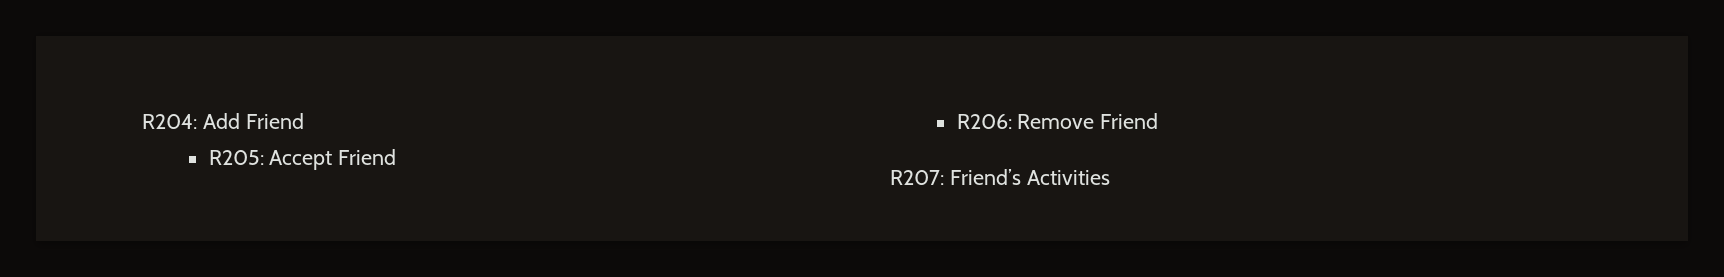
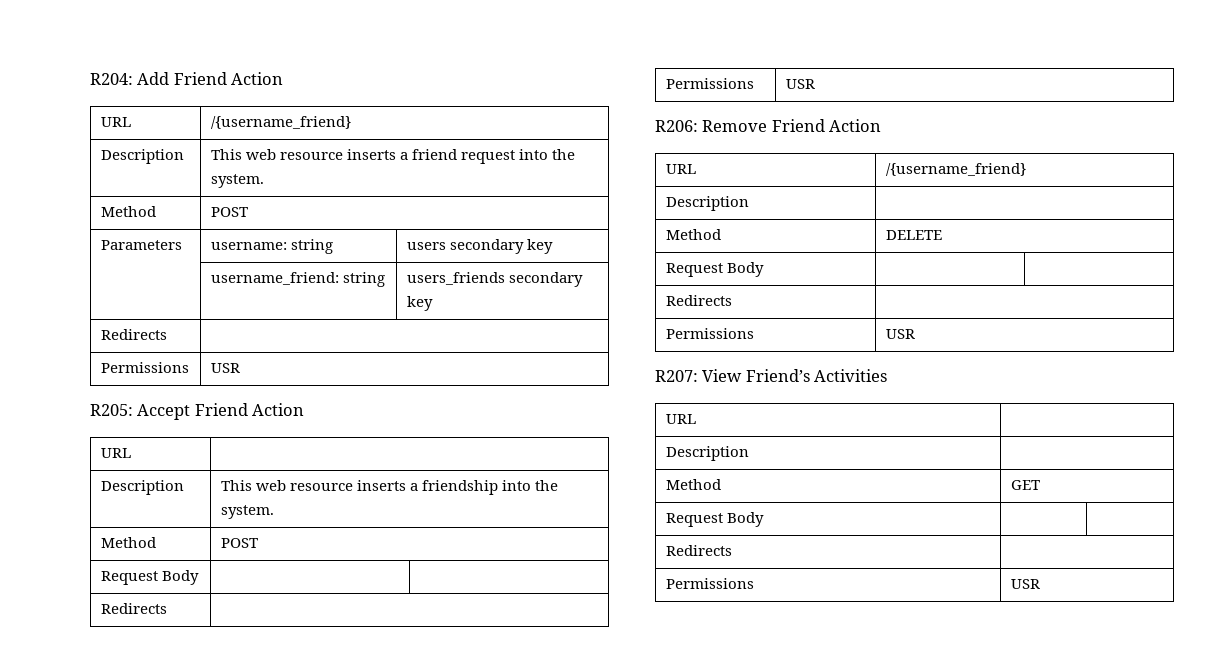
[208,149,397,170] [956,113,1159,129] // R205: Accept Friend // R206: Remove Friend -> [231,72,284,85] [100,117,131,127] [210,116,351,129] [100,149,184,164] [210,149,576,164] [210,174,264,188] [100,206,156,217] [210,207,248,217] [100,240,182,250] [210,239,334,254] [406,239,554,254] [210,272,386,287] [406,272,584,287] [406,296,433,311] [100,329,167,340] [100,362,189,373] [210,363,240,373] [90,403,305,420] [100,448,131,458] [100,480,184,495] [220,480,559,495] [220,505,274,519] [100,537,156,548] [220,538,258,548] [100,570,200,585] [100,603,167,614] [665,78,754,89] [785,79,815,89] [655,119,882,132] [665,164,696,174] [885,163,1026,176] [665,196,749,211] [665,229,721,240] [885,230,942,240] [665,262,765,277] [665,295,732,306] [665,328,754,339] [885,329,915,339] Action // URL | /{username_friend} // Description | This web resource inserts a friend request into the system. // Method | POST // Parameters | username: string | users secondary key // | username_friend: string | users_friends secondary key // Redirects | // Permissions | USR // R205: Accept Friend Action // URL | // Description | This web resource inserts a friendship into the system. // Method | POST // Request Body | | // Redirects | // Permissions | USR // R206: Remove Friend Action // URL | /{username_friend} // Description | // Method | DELETE // Request Body | | // Redirects | // Permissions | USR
(944, 177) none -> [702,369,743,382] View
(1110, 177) none -> [665,414,696,424] [665,446,749,461] [665,479,721,490] [1010,480,1040,490] [665,512,765,527] [665,545,732,556] [665,578,754,589] [1010,579,1040,589] // URL | // Description | // Method | GET // Request Body | | // Redirects | // Permissions | USR

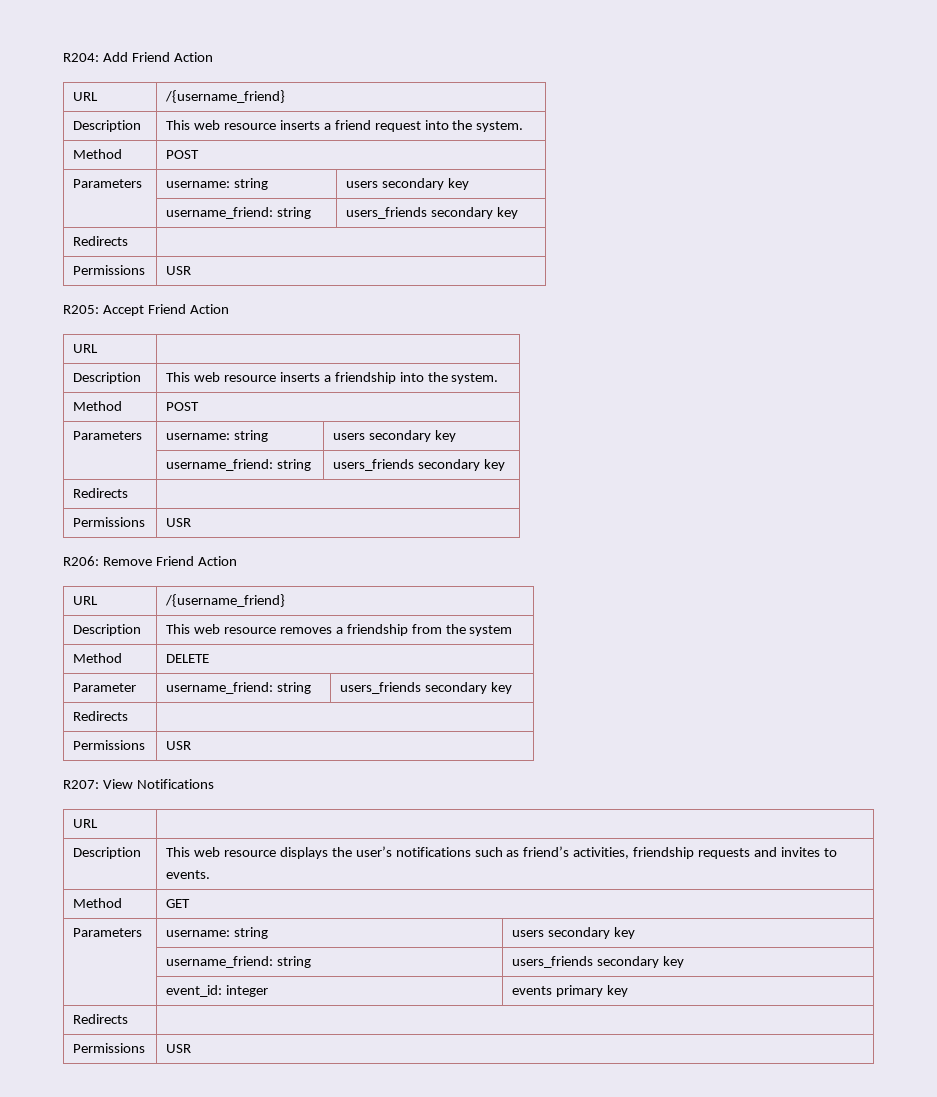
[100,570,200,585] Request Body | | -> [73,431,143,440] [166,430,269,442] [333,430,456,442] [166,459,312,471] [333,459,505,471] Parameters | username: string | users secondary key // | username_friend: string | users_friends secondary key
[665,229,721,240] [885,230,942,240] [665,262,765,277] // Method | DELETE // Request Body | | -> [166,624,513,636] [73,653,123,663] [166,654,210,663] [73,683,137,692] [166,682,312,694] [340,682,512,694] This web resource removes a friendship from the system // Method | DELETE // Parameter | username_friend: string | users_friends secondary key
[745,369,888,382] [665,414,696,424] [665,446,749,461] [665,479,721,490] [1010,480,1040,490] [665,512,765,527] Friend’s Activities // URL | // Description | // Method | GET // Request Body | | -> [136,779,214,789] [73,819,99,828] [73,847,142,859] [166,846,837,859] [166,870,211,879] [73,898,123,908] [166,899,191,908] [73,928,143,937] [166,927,269,939] [512,927,635,939] [166,956,312,968] [512,956,684,968] [166,985,269,997] [512,985,628,997] Notifications // URL | // Description | This web resource displays the user’s notifications such as friend’s activities, friendship requests and invites to events. // Method | GET // Parameters | username: string | users secondary key // | username_friend: string | users_friends secondary key // | event_id: integer | events primary key

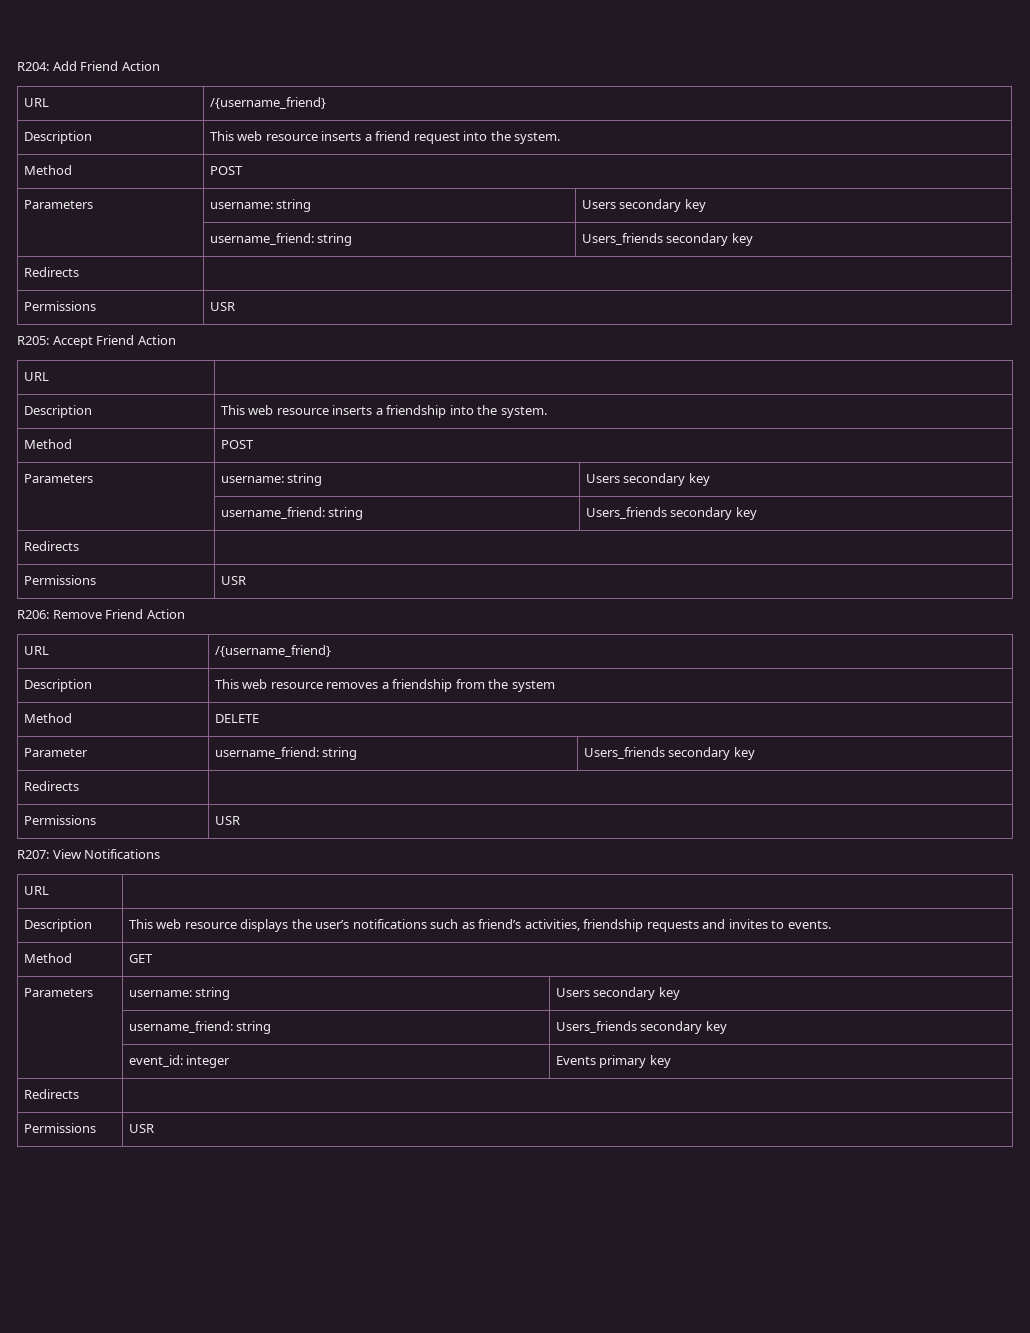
[346,178,469,190] [166,207,312,219] [346,207,428,219] users secondary key // | username_friend: string | users_friends -> [581,199,706,212] [209,233,353,246] [581,233,663,245] Users secondary key // | username_friend: string | Users_friends
[333,430,456,442] [166,459,312,471] [333,459,415,471] users secondary key // | username_friend: string | users_friends -> [585,473,710,486] [220,507,364,520] [585,507,667,519] Users secondary key // | username_friend: string | Users_friends
[340,682,422,694] users_friends -> [583,747,665,759] Users_friends
[512,927,635,939] [166,956,312,968] [512,956,594,968] users secondary key // | username_friend: string | users_friends -> [555,987,680,1000] [128,1021,272,1034] [555,1021,637,1033] Users secondary key // | username_friend: string | Users_friends
[512,986,553,995] events -> [555,1056,596,1065] Events

